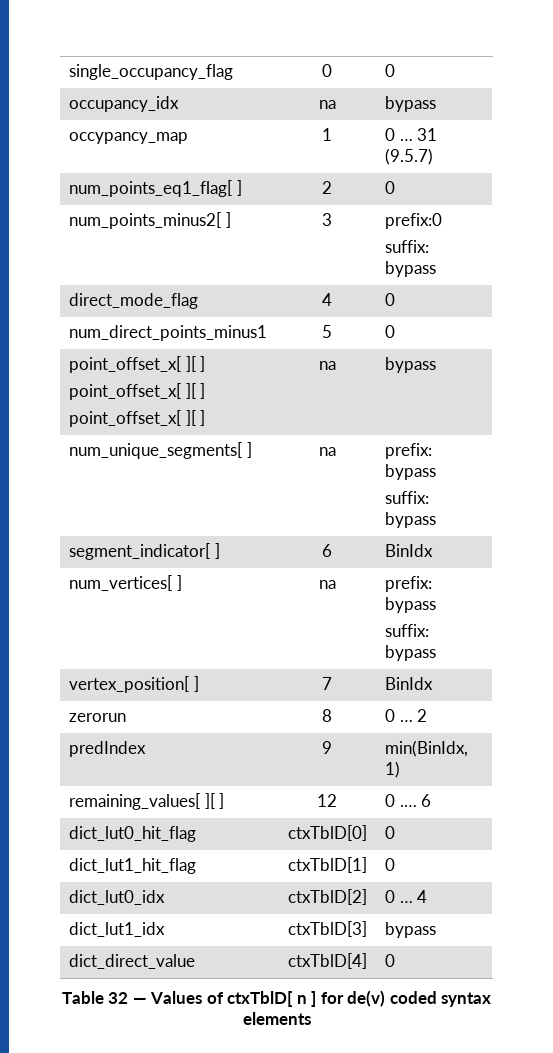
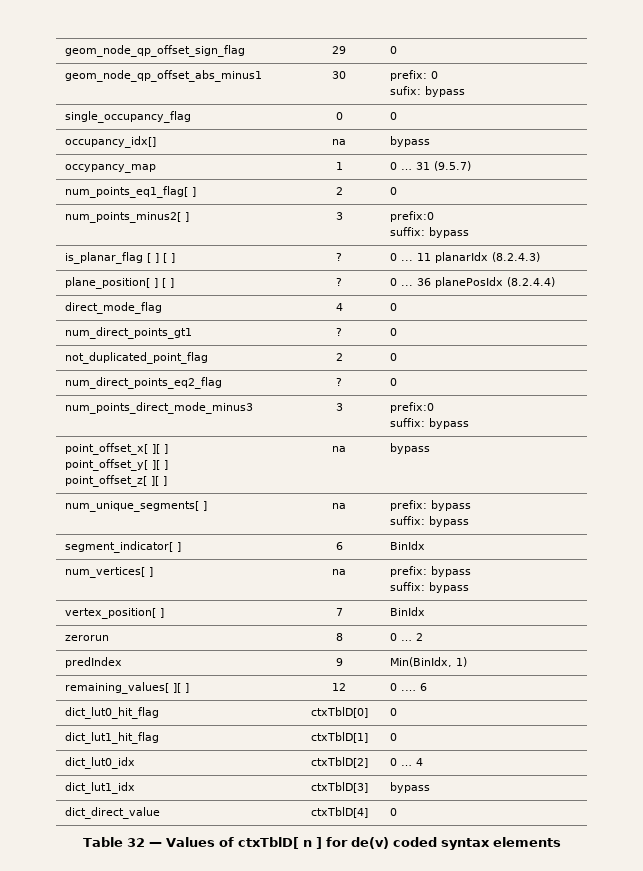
(69, 72) none -> [65,45,246,57] [332,46,346,54] [390,46,398,54] [65,70,263,82] [332,71,346,79] [390,70,439,81] [390,86,466,97] geom_node_qp_offset_sign_flag | 29 | 0 // geom_node_qp_offset_abs_minus1 | 30 | prefix: 0 // sufix: bypass //
[69,96,180,112] occupancy_idx -> [65,136,157,148] occupancy_idx[]
(437, 269) none -> [65,252,176,264] [336,253,342,261] [390,252,541,263] [65,277,175,289] [336,278,342,286] [390,277,556,288] // is_planar_flag [ ] [ ] | ? | 0 ... 11 planarIdx (8.2.4.3) // plane_position[ ] [ ] | ? | 0 ... 36 planePosIdx (8.2.4.4)
[69,325,268,341] [322,325,332,338] [385,325,396,338] [69,356,206,373] [69,383,206,400] [69,410,182,427] num_direct_points_minus1 | 5 | 0 // point_offset_x[ ][ ] // point_offset_x[ ][ ] // point_offset_x[ -> [65,327,193,339] [336,328,342,336] [390,328,398,336] [65,352,209,364] [335,353,343,361] [390,353,398,361] [65,377,223,389] [336,378,342,386] [390,378,398,386] [65,402,254,414] [335,403,343,411] [390,402,435,413] [390,418,470,429] [65,443,169,455] [65,459,169,471] [65,475,148,487] num_direct_points_gt1 | ? | 0 // not_duplicated_point_flag | 2 | 0 // num_direct_points_eq2_flag | ? | 0 // num_points_direct_mode_minus3 | 3 | prefix:0 // suffix: bypass // point_offset_x[ ][ ] // point_offset_y[ ][ ] // point_offset_z[
[385,740,469,757] min(BinIdx, -> [390,657,453,667] Min(BinIdx,

